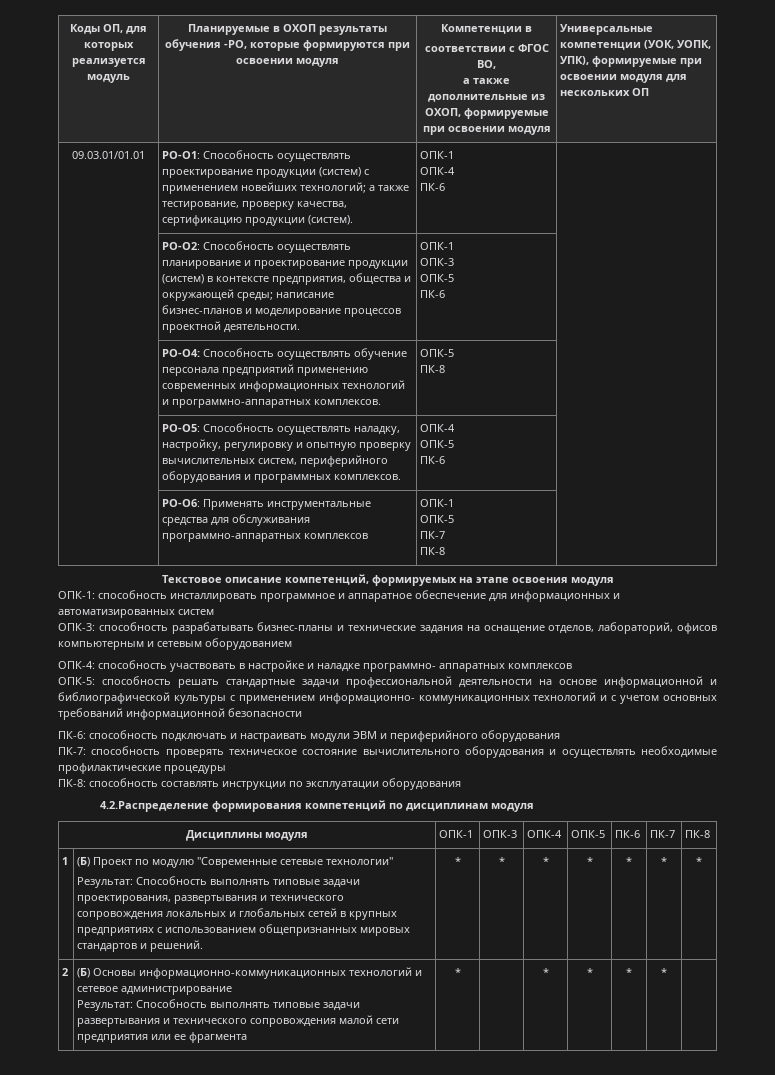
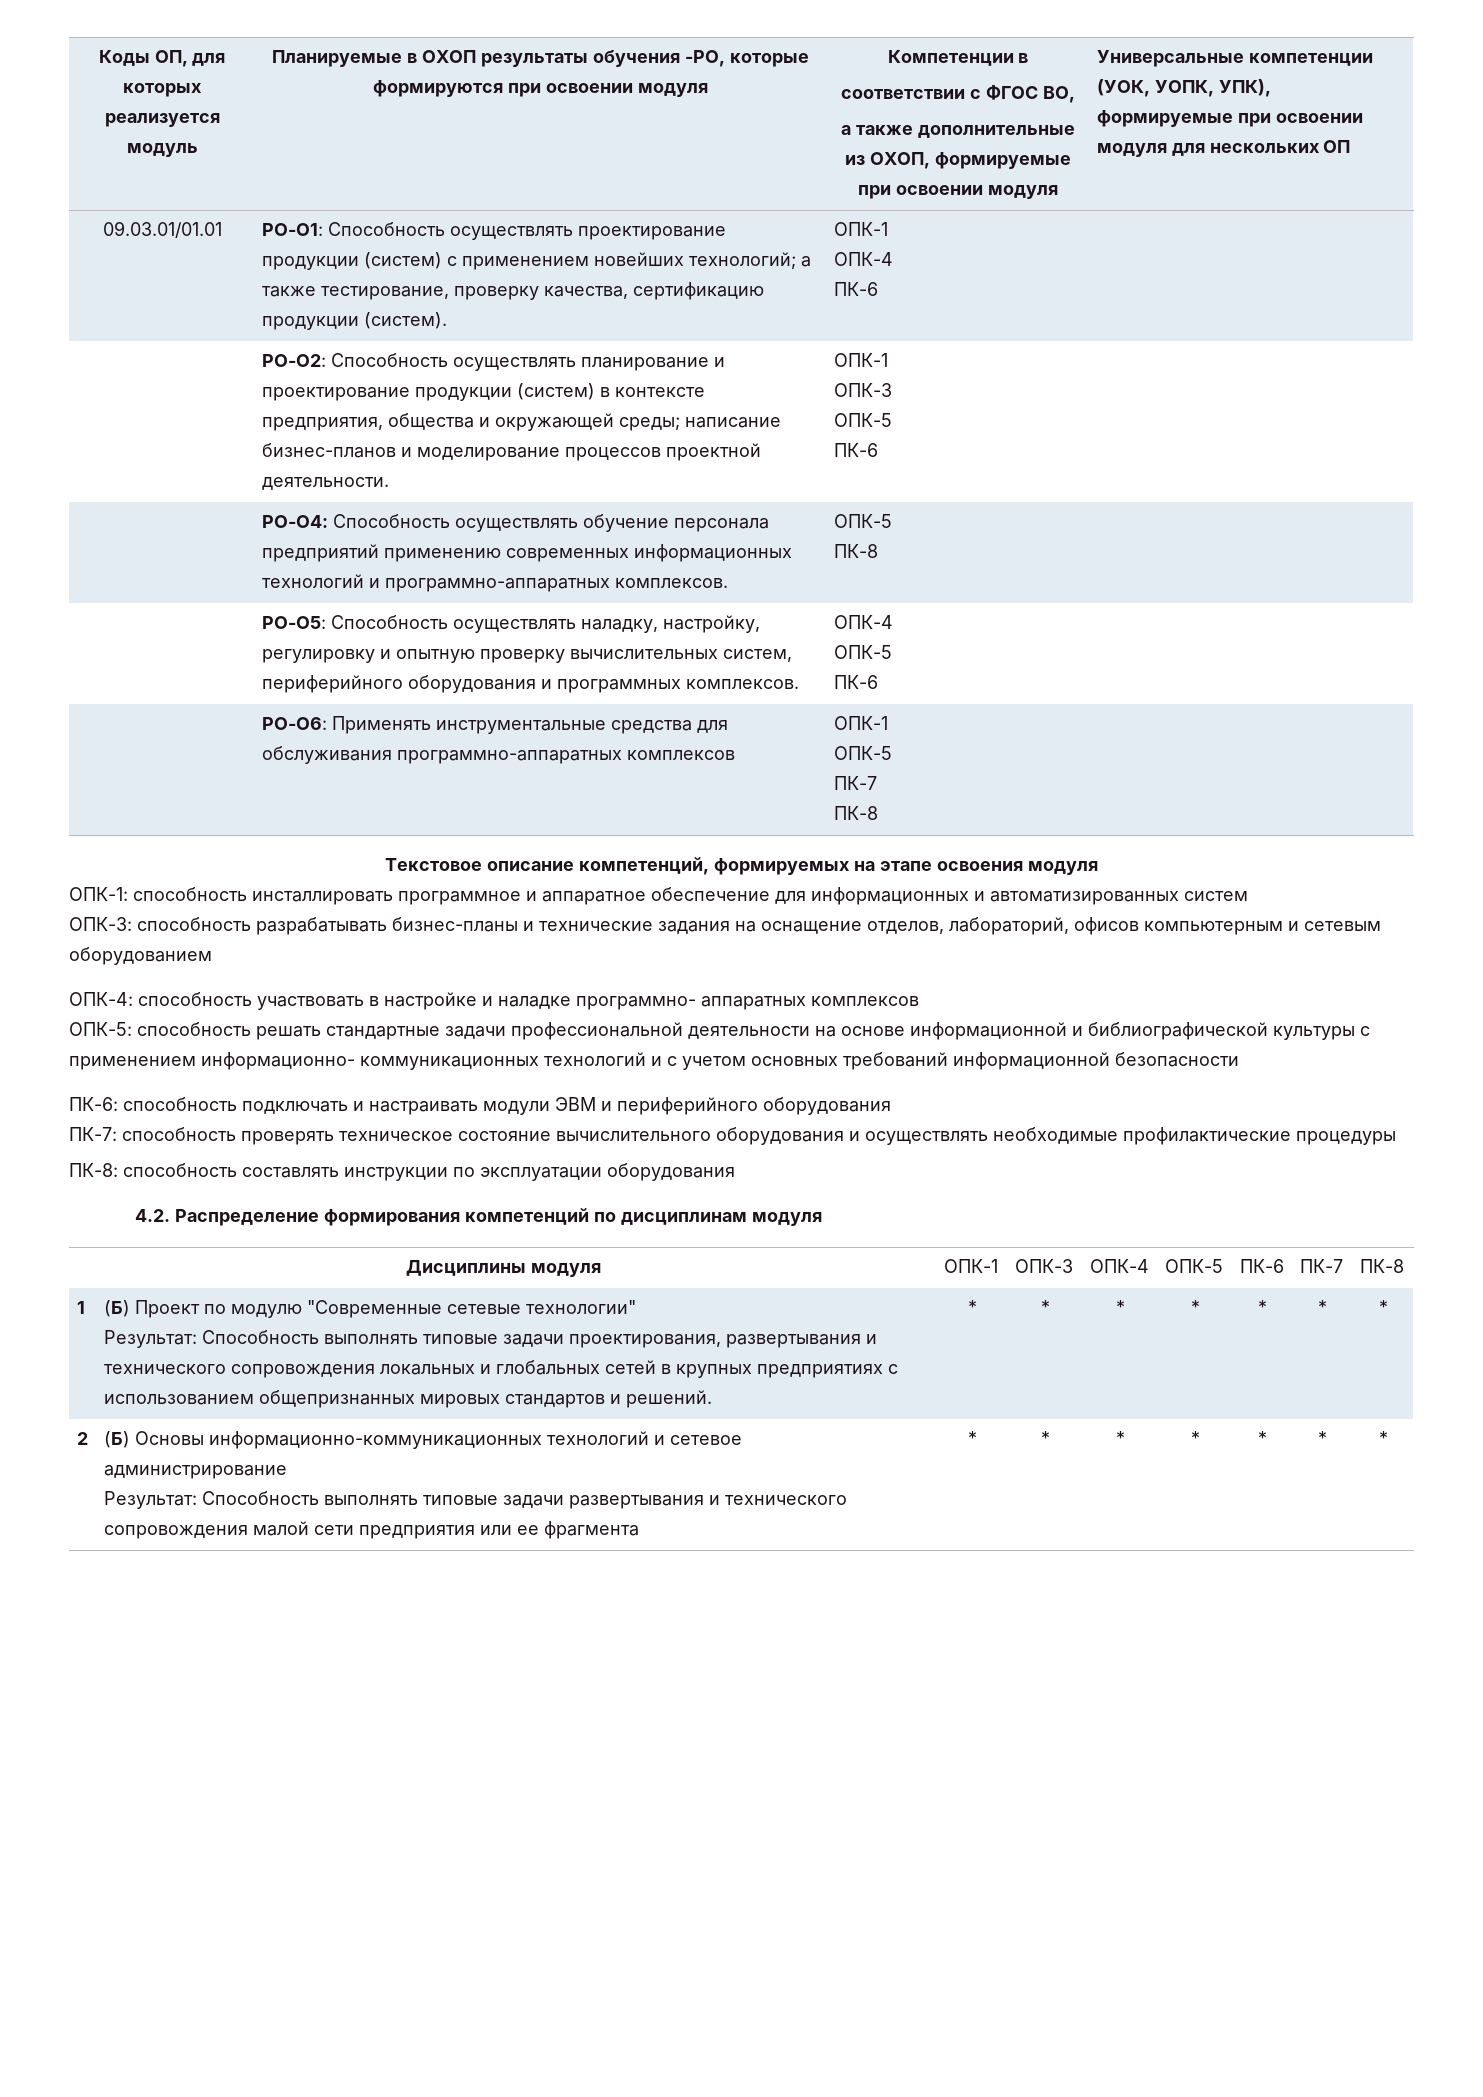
[99,801,209,812] 4.2.Распределение -> [134,1209,319,1226] 4.2. Распределение
[542,968,549,976] [586,968,593,976] [626,968,632,976] [661,968,667,976] | * | * | * | * | -> [1040,1431,1050,1445] [1115,1431,1125,1445] [1190,1431,1200,1445] [1258,1431,1267,1445] [1318,1431,1327,1445] [1378,1431,1388,1445] * | * | * | * | * | *

